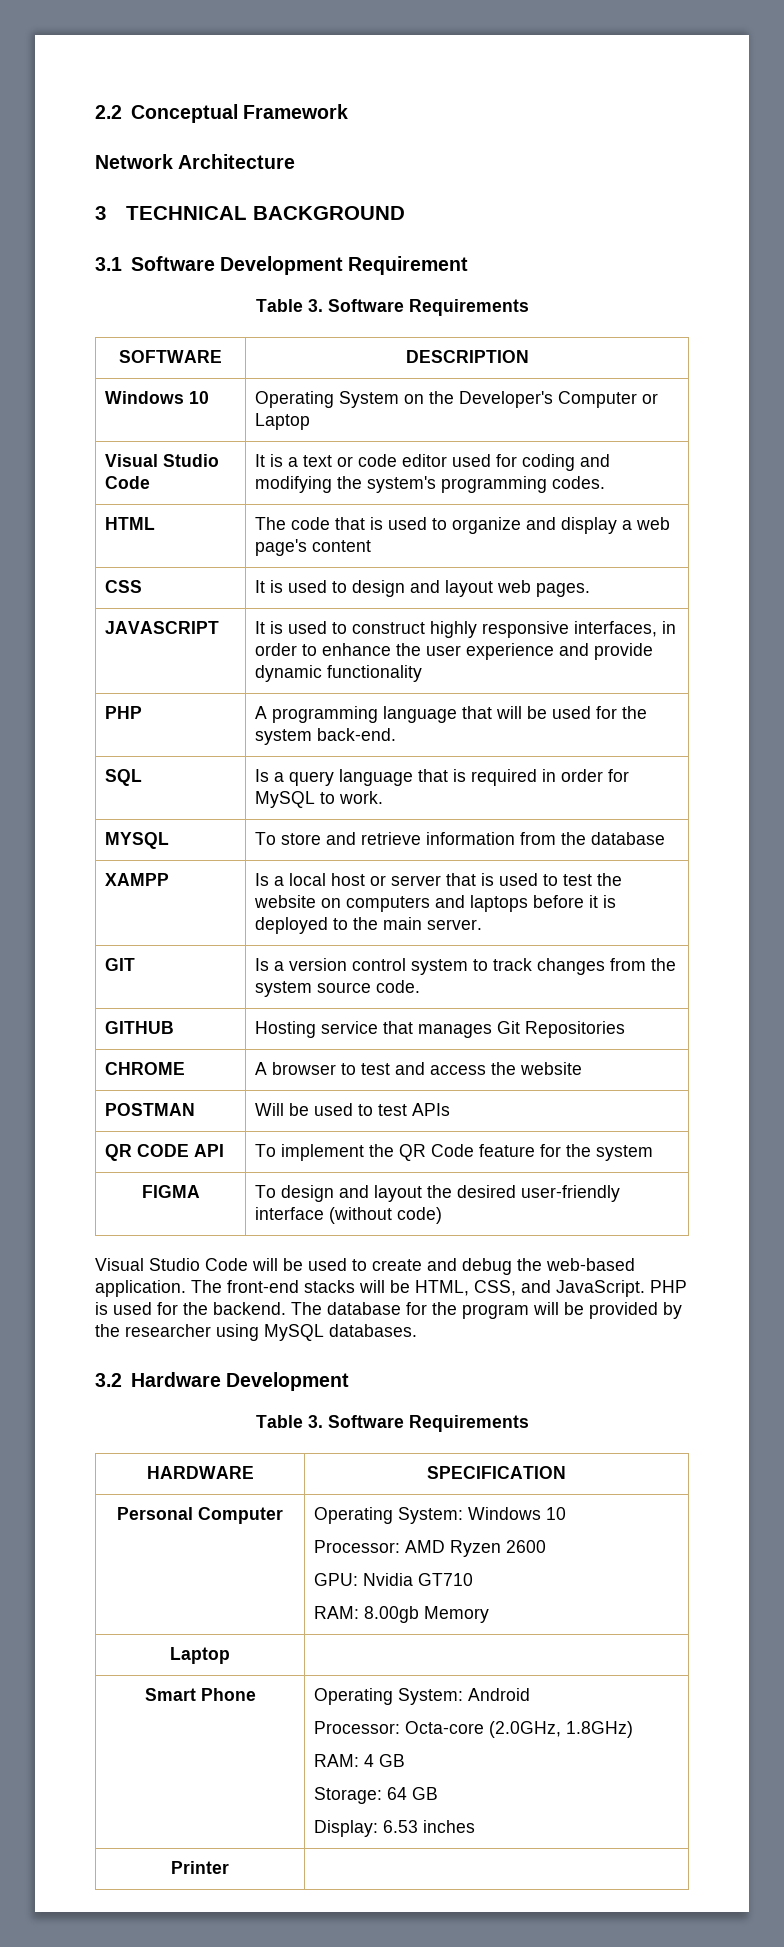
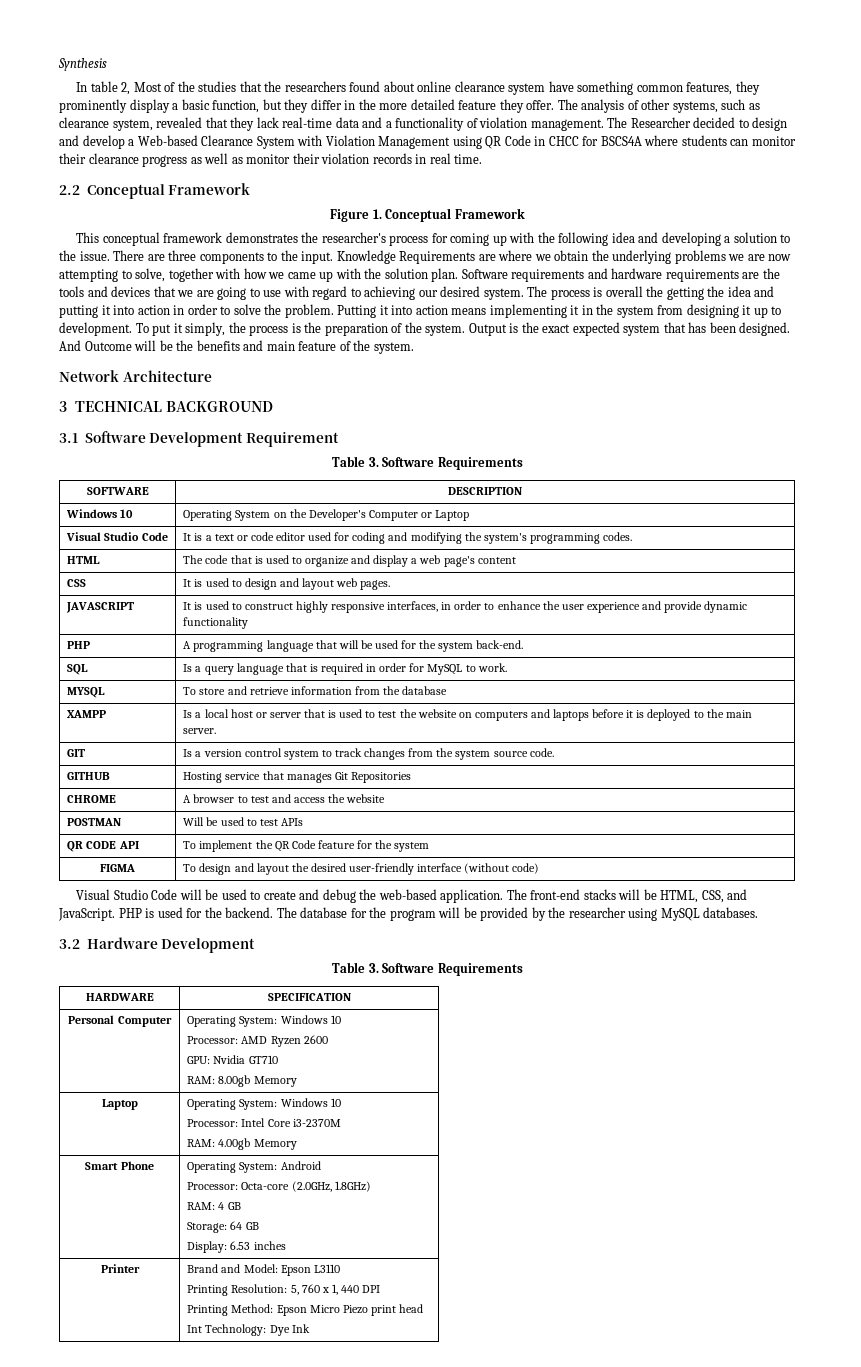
[95,104,349,123] 2.2 Conceptual Framework -> [58,58,107,71] [75,81,760,95] [59,99,760,113] [59,117,788,131] [59,135,796,149] [59,153,483,167] [59,183,251,199] [330,208,525,222] [75,232,791,246] [59,250,792,264] [59,268,780,282] [59,286,775,300] [59,304,782,318] [59,322,791,336] [59,340,414,354] Synthesis // In table 2, Most of the studies that the researchers found about online clearance system have something common features, they prominently display a basic function, but they differ in the more detailed feature they offer. The analysis of other systems, such as clearance system, revealed that they lack real-time data and a functionality of violation management. The Researcher decided to design and develop a Web-based Clearance System with Violation Management using QR Code in CHCC for BSCS4A where students can monitor their clearance progress as well as monitor their violation records in real time. // 2.2 Conceptual Framework // Figure 1. Conceptual Framework // This conceptual framework demonstrates the researcher's process for coming up with the following idea and developing a solution to the issue. There are three components to the input. Knowledge Requirements are where we obtain the underlying problems we are now attempting to solve, together with how we came up with the solution plan. Software requirements and hardware requirements are the tools and devices that we are going to use with regard to achieving our desired system. The process is overall the getting the idea and putting it into action in order to solve the problem. Putting it into action means implementing it in the system from designing it up to development. To put it simply, the process is the preparation of the system. Output is the exact expected system that has been designed. And Outcome will be the benefits and main feature of the system.
(230, 1655) none -> [187,1098,341,1110] [187,1118,341,1127] [187,1138,297,1150] Operating System: Windows 10 // Processor: Intel Core i3-2370M // RAM: 4.00gb Memory
(229, 1867) none -> [187,1264,340,1276] [187,1284,381,1296] [187,1304,423,1316] [187,1324,310,1336] Brand and Model: Epson L3110 // Printing Resolution: 5, 760 x 1, 440 DPI // Printing Method: Epson Micro Piezo print head // Int Technology: Dye Ink

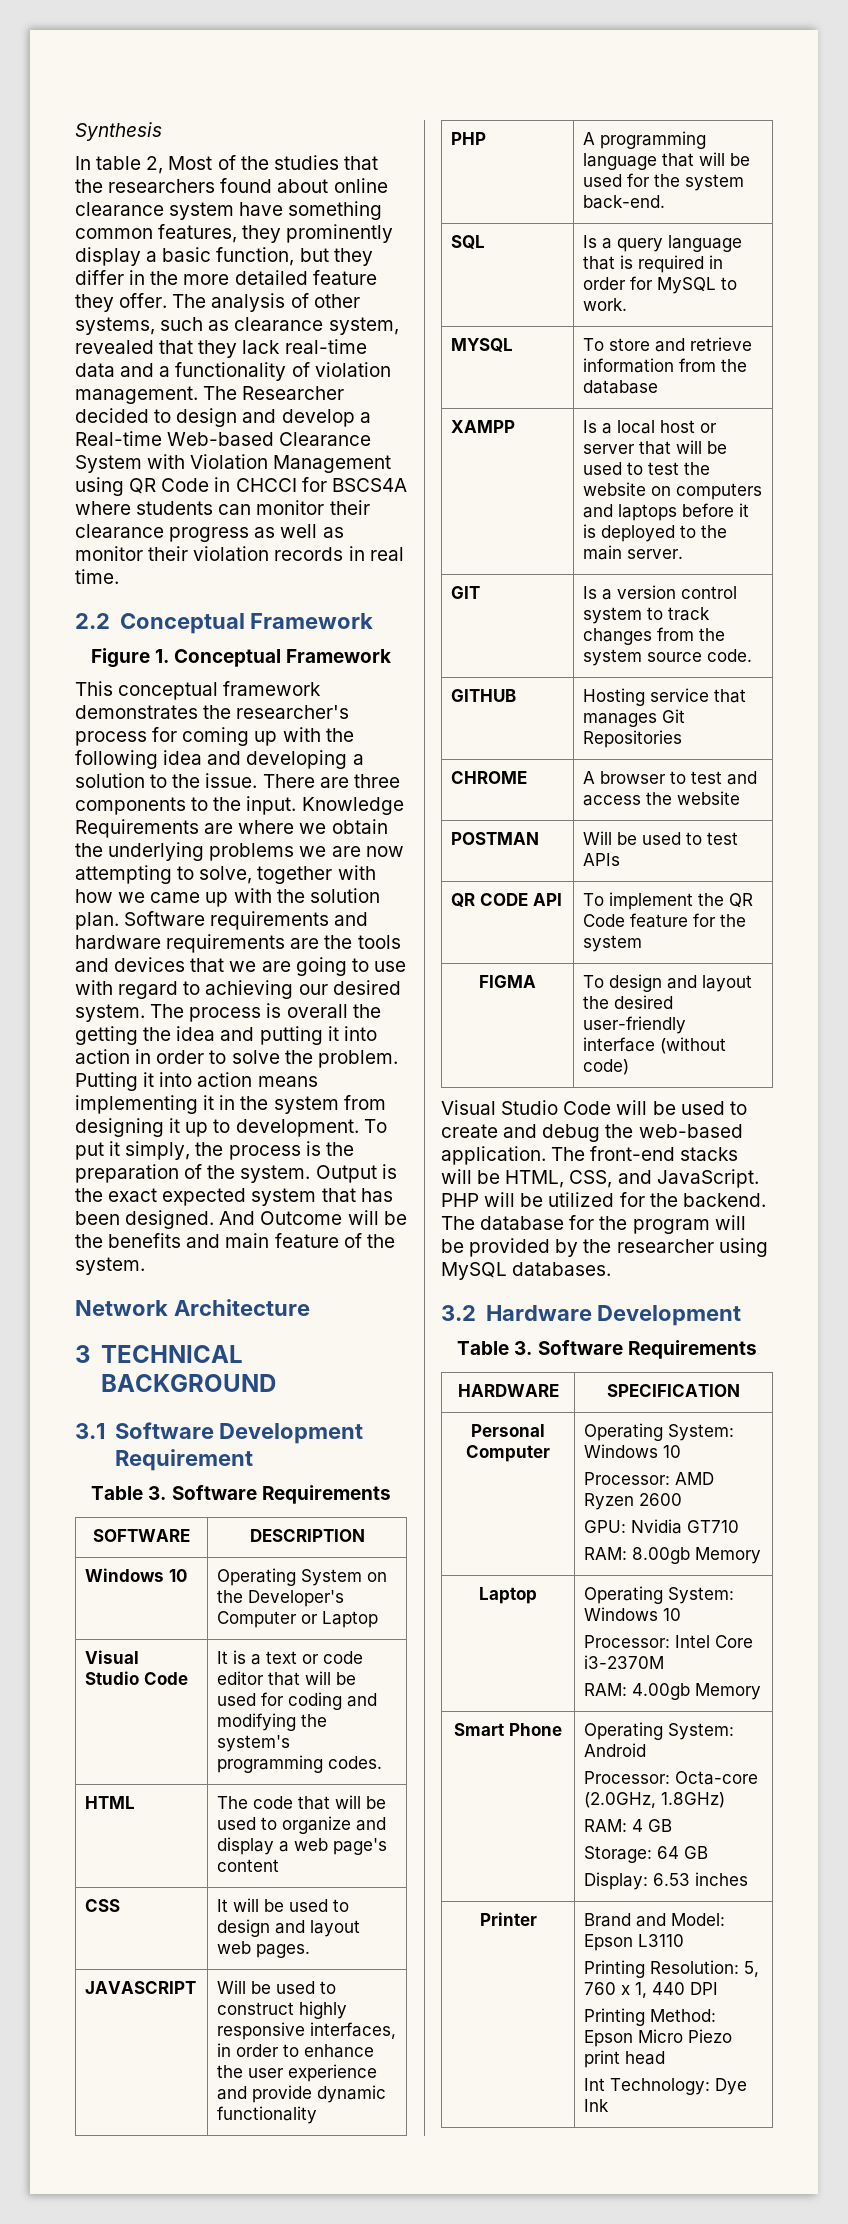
(135, 142) none -> [75,431,162,446] Real-time
[548,136,579,146] CHCC -> [235,478,297,492] CHCCI
(305, 536) none -> [268,1671,357,1686] that will be
[254,556,263,564] is -> [335,1795,387,1809] will be
[194,579,203,587] is -> [233,1898,285,1912] will be
[183,602,203,610] It is -> [217,1980,272,1994] Will be
[328,710,337,718] is -> [676,440,728,454] will be
[145,907,183,918] is used -> [484,1192,615,1207] will be utilized

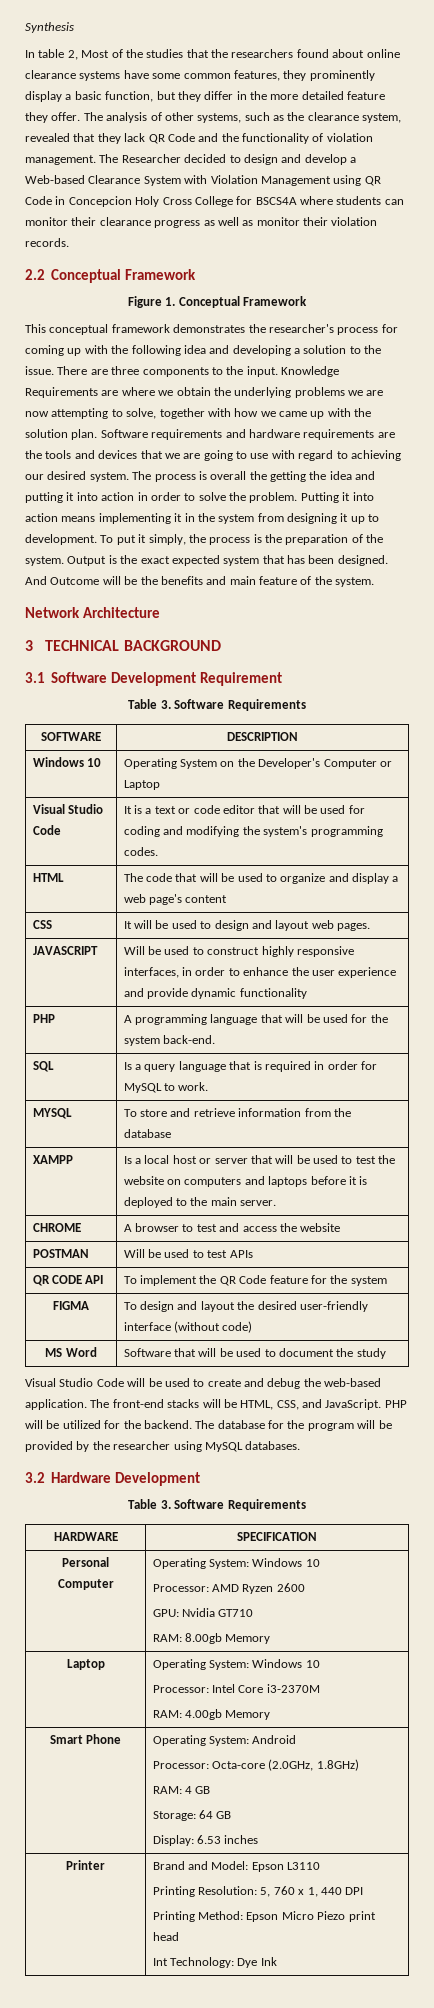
[169,201,383,220] system have something -> [79,70,181,81] systems have some
(230, 325) none -> [287,112,305,121] the
[284,339,367,354] [75,363,171,377] real-time data and a -> [148,133,239,144] QR Code and the
[75,431,162,446] Real-time -> (356, 160) none
[235,478,297,492] CHCCI -> [68,196,233,207] Concepcion Holy Cross College
[274,546,404,561] [75,569,119,584] records in real time. -> [25,238,69,247] records.
[451,586,481,599] [583,585,738,600] [583,607,711,624] [583,627,726,645] [583,649,753,666] [451,689,517,702] [583,688,747,706] [583,709,686,727] [583,730,683,748] // GIT | Is a version control system to track changes from the system source code. // GITHUB | Hosting service that manages Git Repositories -> (277, 1203) none
(630, 1067) none -> [45,1347,97,1357] [123,1348,386,1359] // MS Word | Software that will be used to document the study

